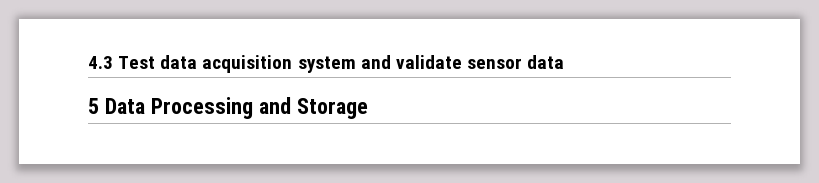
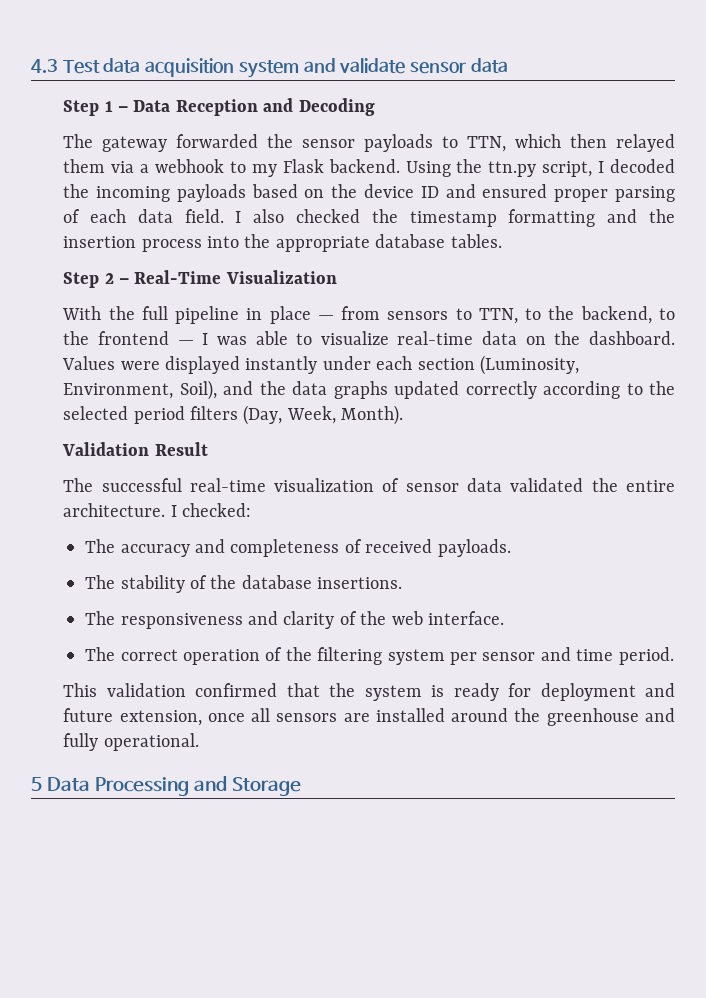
(565, 62) none -> [63,98,375,116] [63,134,675,152] [63,159,676,177] [63,184,675,202] [63,209,675,227] [63,234,502,252] [63,270,337,288] [62,306,675,324] [63,331,675,345] [62,355,580,375] [63,380,675,400] [63,405,404,425] [62,442,208,456] [63,478,676,492] [63,503,252,517] [85,539,511,557] [85,575,403,593] [85,611,505,629] [85,647,674,665] [63,683,675,701] [63,708,675,726] [63,733,199,751] // Step 1 – Data Reception and Decoding // The gateway forwarded the sensor payloads to TTN, which then relayed them via a webhook to my Flask backend. Using the ttn.py script, I decoded the incoming payloads based on the device ID and ensured proper parsing of each data field. I also checked the timestamp formatting and the insertion process into the appropriate database tables. // Step 2 – Real-Time Visualization // With the full pipeline in place — from sensors to TTN, to the backend, to the frontend — I was able to visualize real-time data on the dashboard. Values were displayed instantly under each section (Luminosity, Environment, Soil), and the data graphs updated correctly according to the selected period filters (Day, Week, Month). // Validation Result // The successful real-time visualization of sensor data validated the entire architecture. I checked: // The accuracy and completeness of received payloads. // The stability of the database insertions. // The responsiveness and clarity of the web interface. // The correct operation of the filtering system per sensor and time period. // This validation confirmed that the system is ready for deployment and future extension, once all sensors are installed around the greenhouse and fully operational.

